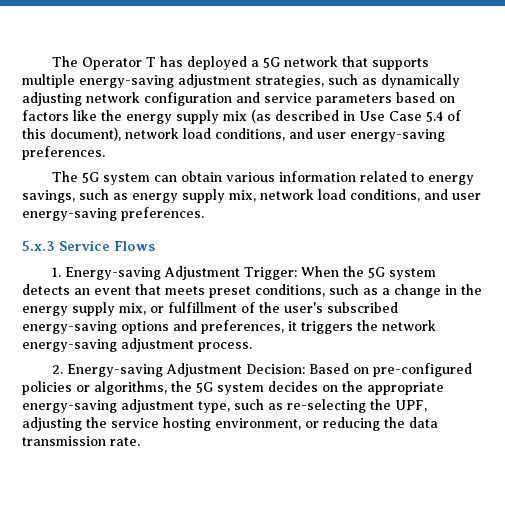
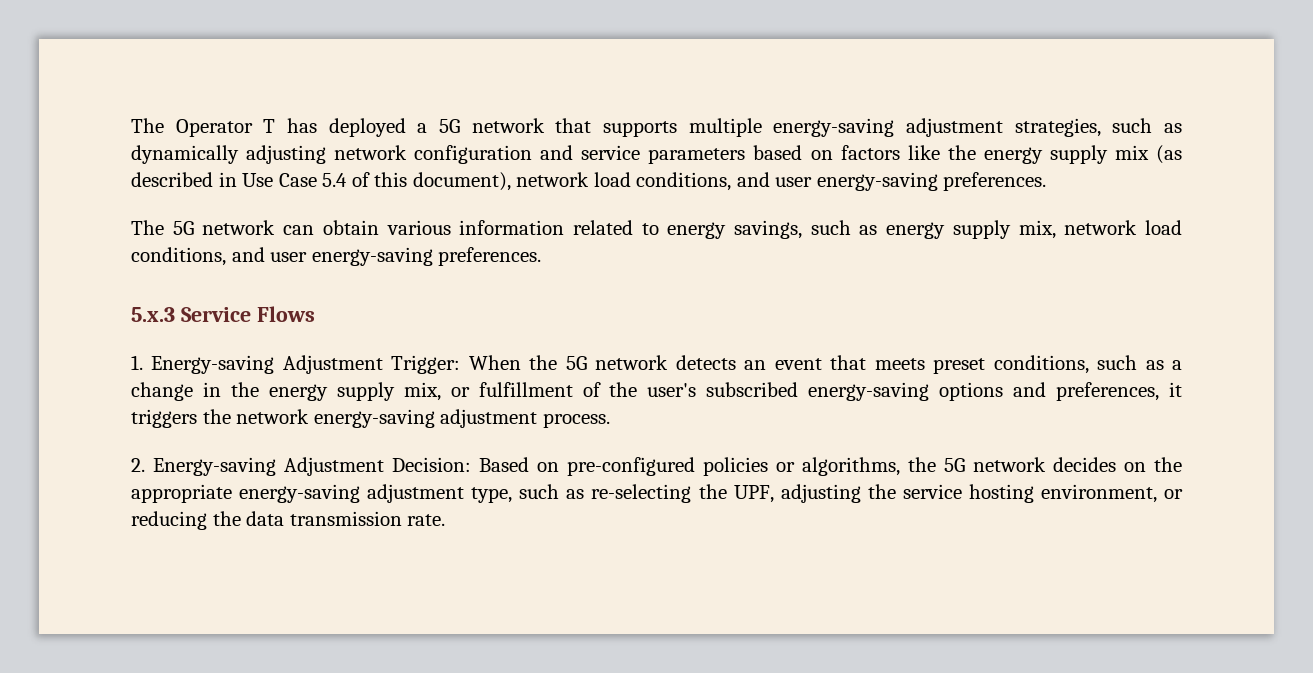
[103,173,151,185] system -> [202,220,276,235] network
[389,268,437,280] system -> [595,355,669,370] network
[217,383,264,395] system -> [973,457,1046,472] network

